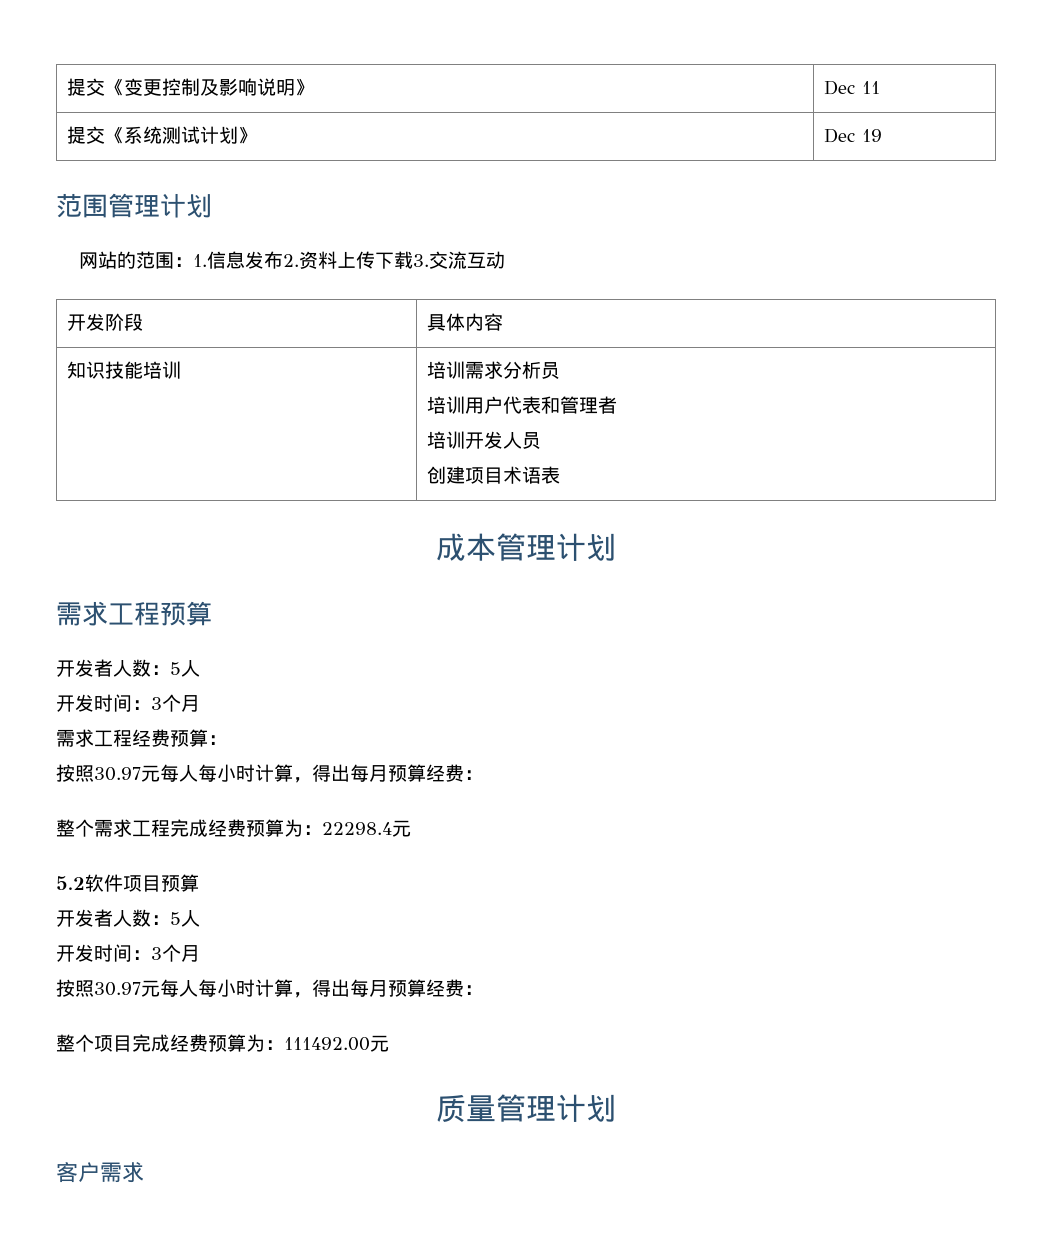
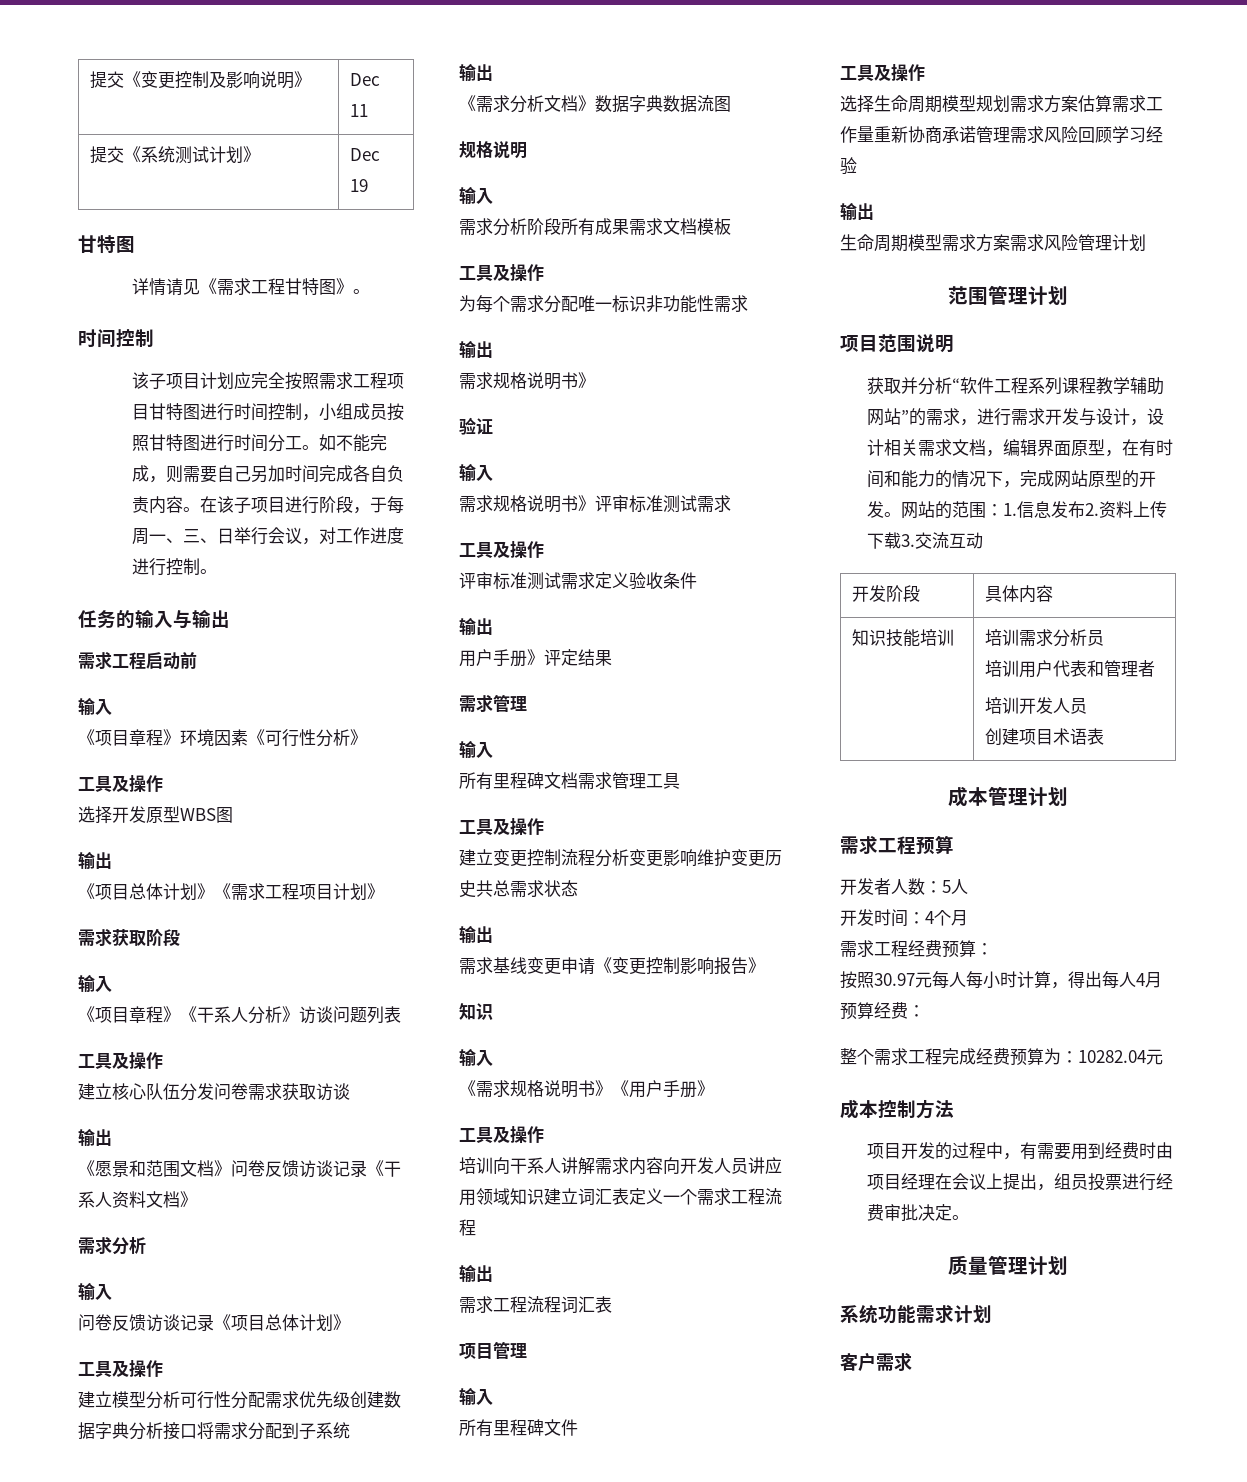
[56,193,212,218] 范围管理计划 // -> [78,235,135,254] [131,278,370,296] [78,329,154,348] [131,372,404,390] [131,403,404,421] [131,434,387,452] [131,465,404,483] [131,496,404,514] [131,527,404,545] [131,558,217,576] [78,609,230,629] [78,651,197,670] [78,697,112,715] [78,729,367,747] [78,775,163,793] [78,806,233,824] [78,851,112,869] [78,883,384,900] [78,928,180,947] [78,974,112,992] [78,1006,401,1024] [78,1052,163,1070] [78,1083,350,1101] [78,1128,112,1146] [78,1160,401,1178] [78,1191,197,1208] [78,1236,146,1255] [78,1282,112,1300] [78,1314,350,1332] [78,1360,163,1378] [78,1391,401,1409] [78,1422,350,1440] [459,63,493,81] [459,95,731,113] [459,141,527,159] [459,186,493,204] [459,218,731,236] [459,264,544,282] [459,295,748,313] [459,340,493,358] [459,372,595,390] [459,417,493,435] [459,463,493,481] [459,495,731,513] [459,541,544,559] [459,572,697,590] [459,617,493,635] [459,649,612,667] [459,694,527,713] [459,740,493,758] [459,772,680,790] [459,818,544,836] [459,849,782,867] [459,880,578,898] [459,925,493,943] [459,957,765,975] [459,1003,493,1020] [459,1048,493,1066] [459,1080,714,1098] [459,1126,544,1144] [459,1157,782,1175] [459,1188,782,1206] [459,1219,476,1236] [459,1264,493,1282] [459,1296,612,1313] [459,1341,527,1359] [459,1387,493,1405] [459,1419,578,1437] [840,64,925,82] [840,95,1163,113] [840,126,1163,143] [840,157,857,175] [840,202,874,220] [840,234,1146,252] [948,285,1068,305] [840,334,954,353] [866,377,1164,395] [866,408,1164,426] [866,439,1173,457] [866,470,1156,488] [866,501,901,518] 甘特图 // 详情请见《需求工程甘特图》。 // 时间控制 // 该子项目计划应完全按照需求工程项目甘特图进行时间控制，小组成员按照甘特图进行时间分工。如不能完成，则需要自己另加时间完成各自负责内容。在该子项目进行阶段，于每周一、三、日举行会议，对工作进度进行控制。 // 任务的输入与输出 // 需求工程启动前 // 输入 // 《项目章程》环境因素《可行性分析》 // 工具及操作 // 选择开发原型WBS图 // 输出 // 《项目总体计划》《需求工程项目计划》 // 需求获取阶段 // 输入 // 《项目章程》《干系人分析》访谈问题列表 // 工具及操作 // 建立核心队伍分发问卷需求获取访谈 // 输出 // 《愿景和范围文档》问卷反馈访谈记录《干系人资料文档》 // 需求分析 // 输入 // 问卷反馈访谈记录《项目总体计划》 // 工具及操作 // 建立模型分析可行性分配需求优先级创建数据字典分析接口将需求分配到子系统 // 输出 // 《需求分析文档》数据字典数据流图 // 规格说明 // 输入 // 需求分析阶段所有成果需求文档模板 // 工具及操作 // 为每个需求分配唯一标识非功能性需求 // 输出 // 需求规格说明书》 // 验证 // 输入 // 需求规格说明书》评审标准测试需求 // 工具及操作 // 评审标准测试需求定义验收条件 // 输出 // 用户手册》评定结果 // 需求管理 // 输入 // 所有里程碑文档需求管理工具 // 工具及操作 // 建立变更控制流程分析变更影响维护变更历史共总需求状态 // 输出 // 需求基线变更申请《变更控制影响报告》 // 知识 // 输入 // 《需求规格说明书》《用户手册》 // 工具及操作 // 培训向干系人讲解需求内容向开发人员讲应用领域知识建立词汇表定义一个需求工程流程 // 输出 // 需求工程流程词汇表 // 项目管理 // 输入 // 所有里程碑文件 // 工具及操作 // 选择生命周期模型规划需求方案估算需求工作量重新协商承诺管理需求风险回顾学习经验 // 输出 // 生命周期模型需求方案需求风险管理计划 // 范围管理计划 // 项目范围说明 // 获取并分析“软件工程系列课程教学辅助网站”的需求，进行需求开发与设计，设计相关需求文档，编辑界面原型，在有时间和能力的情况下，完成网站原型的开发。
[151,697,162,710] 3 -> [925,911,934,924] 4
(369, 773) none -> [1119,972,1145,987] 人4
[322,820,411,837] [56,874,199,892] [56,909,200,927] [56,944,200,962] [56,979,483,998] [56,1034,389,1052] 22298.4元 // 5.2软件项目预算 // 开发者人数：5人 // 开发时间：3个月 // 按照30.97元每人每小时计算，得出每月预算经费： // 整个项目完成经费预算为：111492.00元 -> [1078,1049,1163,1065] [840,1099,954,1119] [866,1142,1173,1160] [866,1173,1173,1191] [866,1204,969,1222] 10282.04元 // 成本控制方法 // 项目开发的过程中，有需要用到经费时由项目经理在会议上提出，组员投票进行经费审批决定。
(616, 1108) none -> [840,1304,992,1324] // 系统功能需求计划

